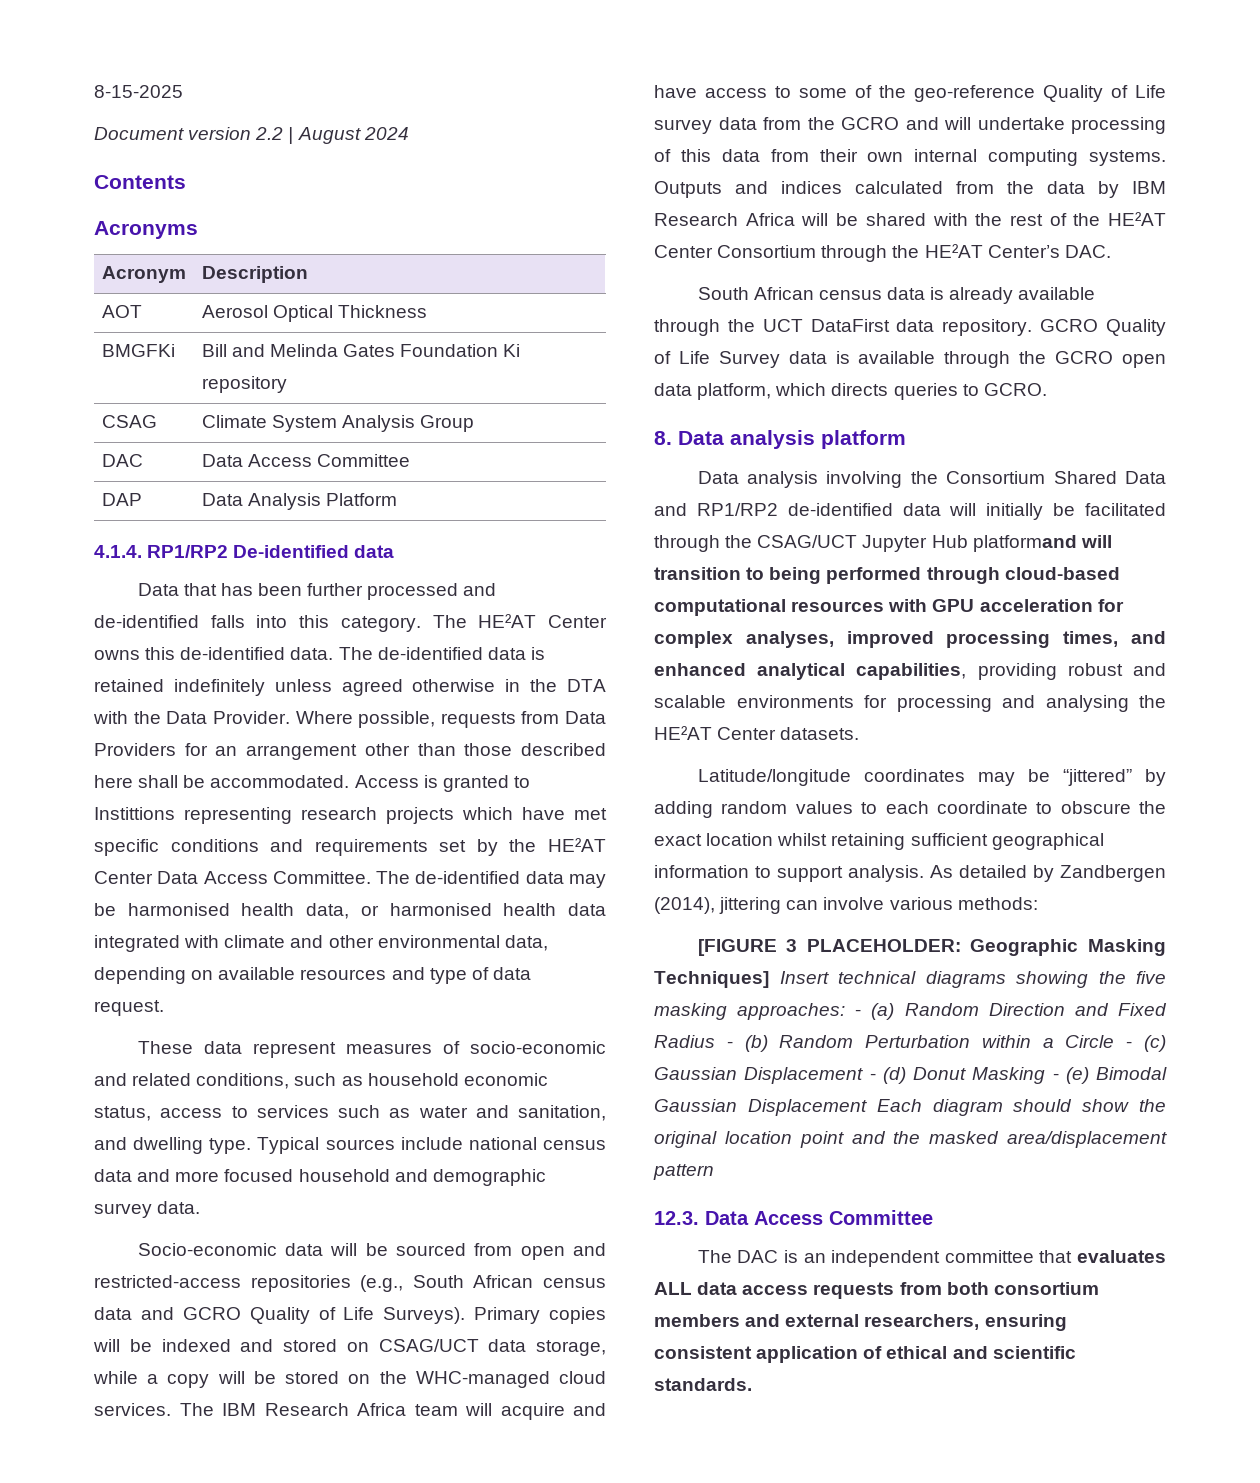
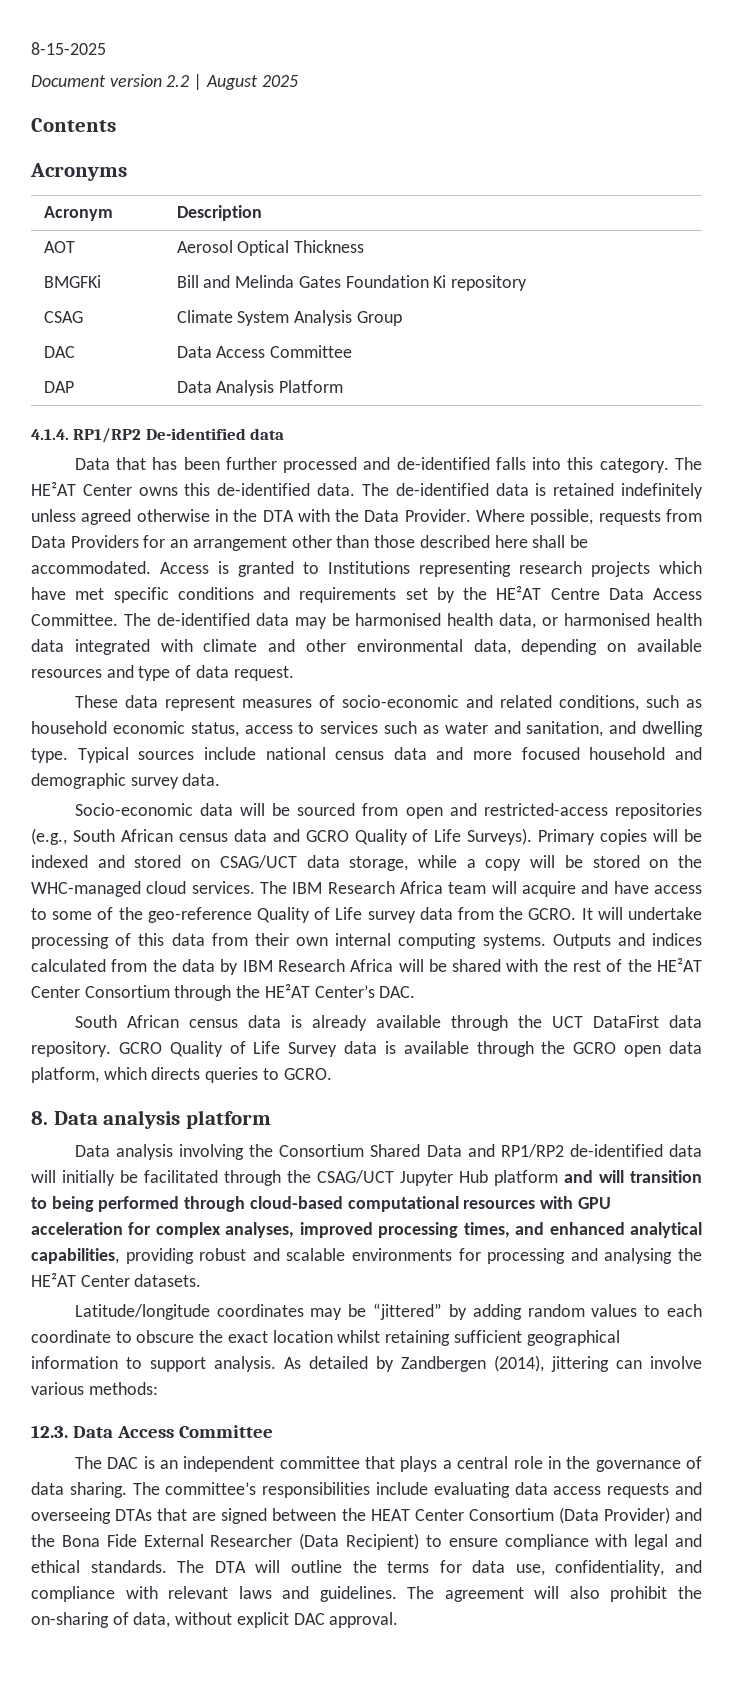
[363,127,409,140] 2024 -> [261,75,298,87] 2025
[94,807,175,820] Instittions -> [328,561,410,574] Institutions
[94,871,153,884] Center -> [550,588,600,600] Centre
[841,117,939,130] GCRO and -> [528,908,593,920] GCRO. It
[972,535,1077,552] platformand -> [494,1170,593,1186] platform and
[697,939,1166,956] [654,971,1166,988] [654,1003,1167,1020] [654,1035,1166,1052] [654,1067,1167,1084] [654,1099,1166,1116] [654,1131,1167,1148] [653,1164,714,1180] // [FIGURE 3 PLACEHOLDER: Geographic Masking Techniques] Insert technical diagrams showing the five masking approaches: - (a) Random Direction and Fixed Radius - (b) Random Perturbation within a Circle - (c) Gaussian Displacement - (d) Donut Masking - (e) Bimodal Gaussian Displacement Each diagram should show the original location point and the masked area/displacement pattern -> (158, 1388) none
[1077,1250,1166,1263] [654,1282,1099,1299] [654,1314,1067,1331] [654,1346,1076,1363] [654,1378,752,1391] evaluates ALL data access requests from both consortium members and external researchers, ensuring consistent application of ethical and scientific standards. -> [400,1456,702,1472] [31,1482,702,1498] [31,1507,703,1524] [31,1533,703,1550] [31,1560,702,1576] [31,1586,702,1602] [31,1612,399,1628] plays a central role in the governance of data sharing. The committee’s responsibilities include evaluating data access requests and overseeing DTAs that are signed between the HEAT Center Consortium (Data Provider) and the Bona Fide External Researcher (Data Recipient) to ensure compliance with legal and ethical standards. The DTA will outline the terms for data use, confidentiality, and compliance with relevant laws and guidelines. The agreement will also prohibit the on-sharing of data, without explicit DAC approval.

